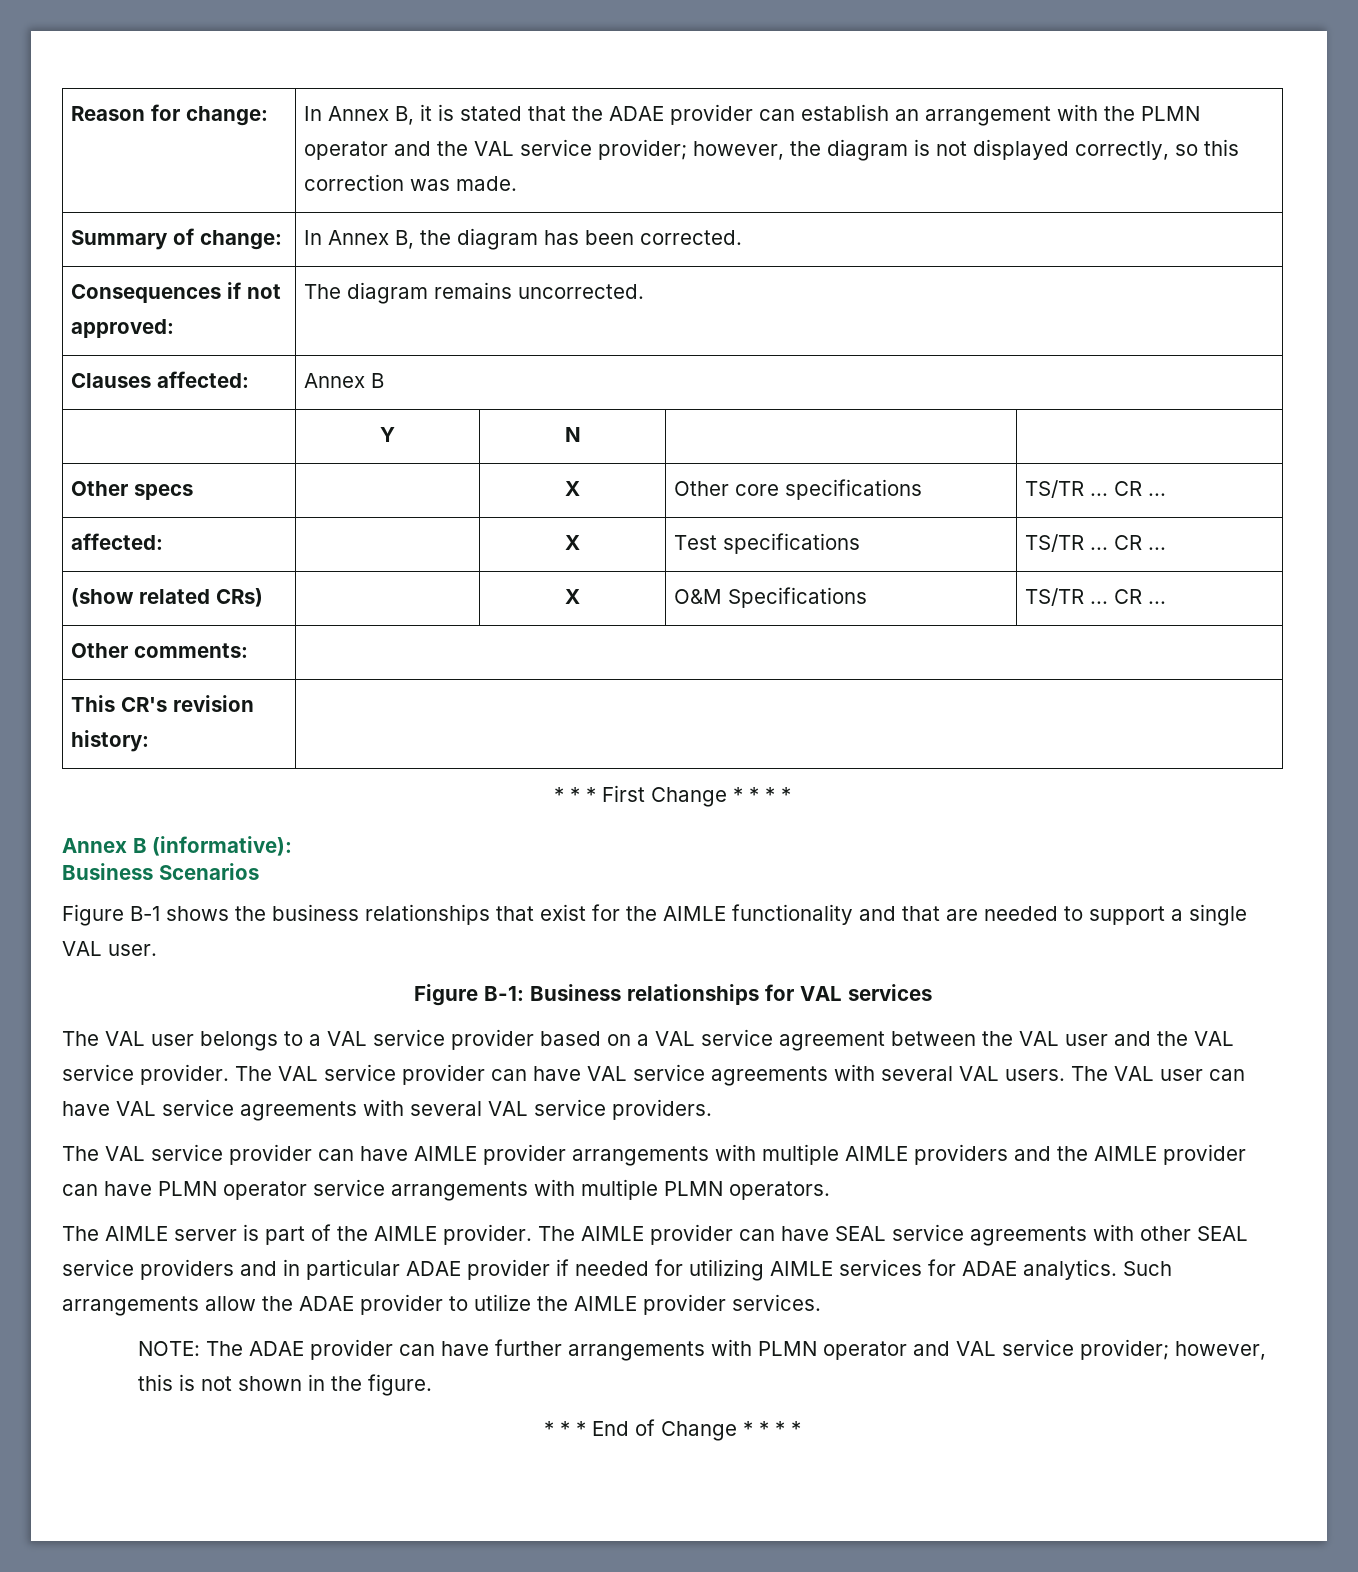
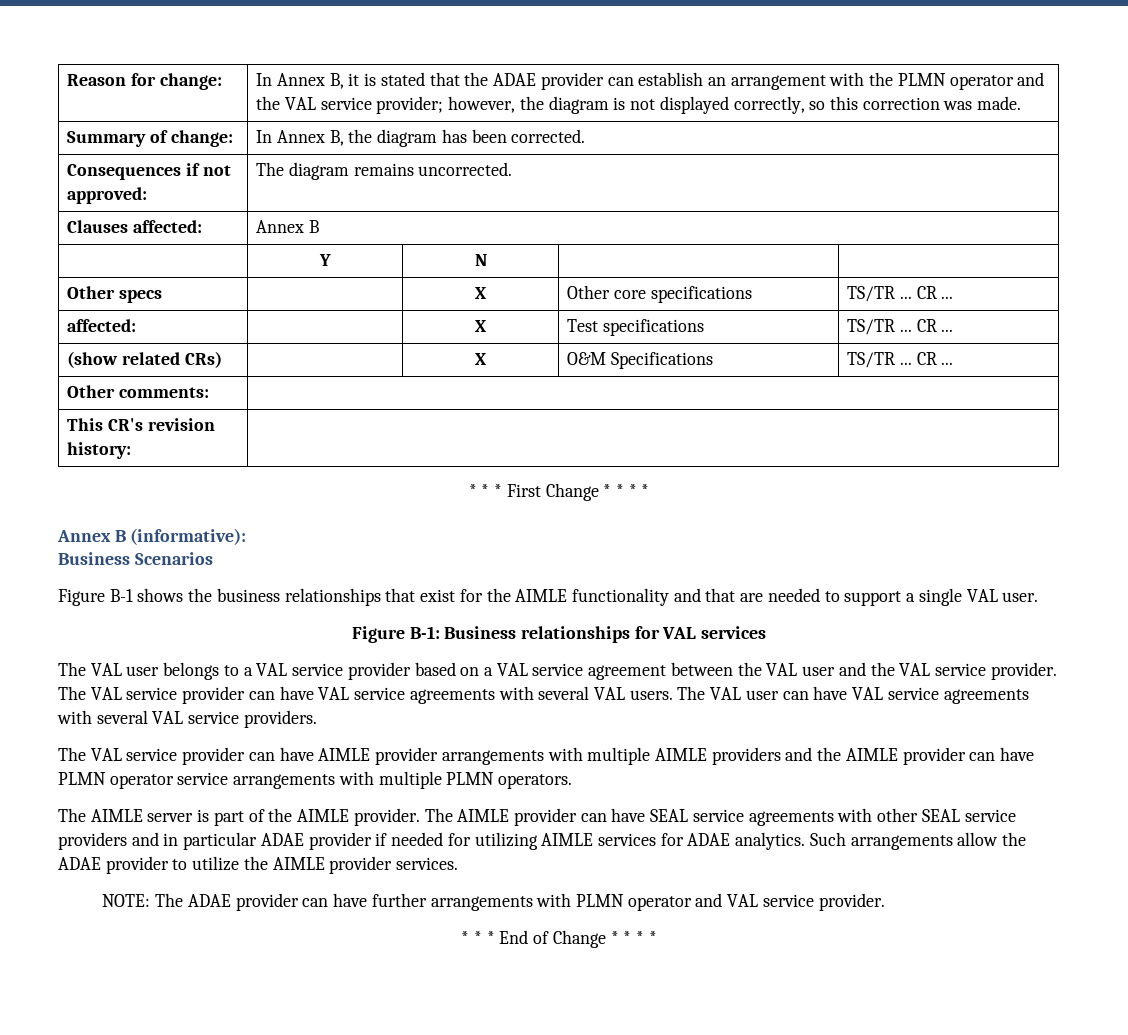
[1080,1339,1267,1360] [138,1374,433,1396] provider; however, this is not shown in the figure. -> [818,893,885,911] provider.

